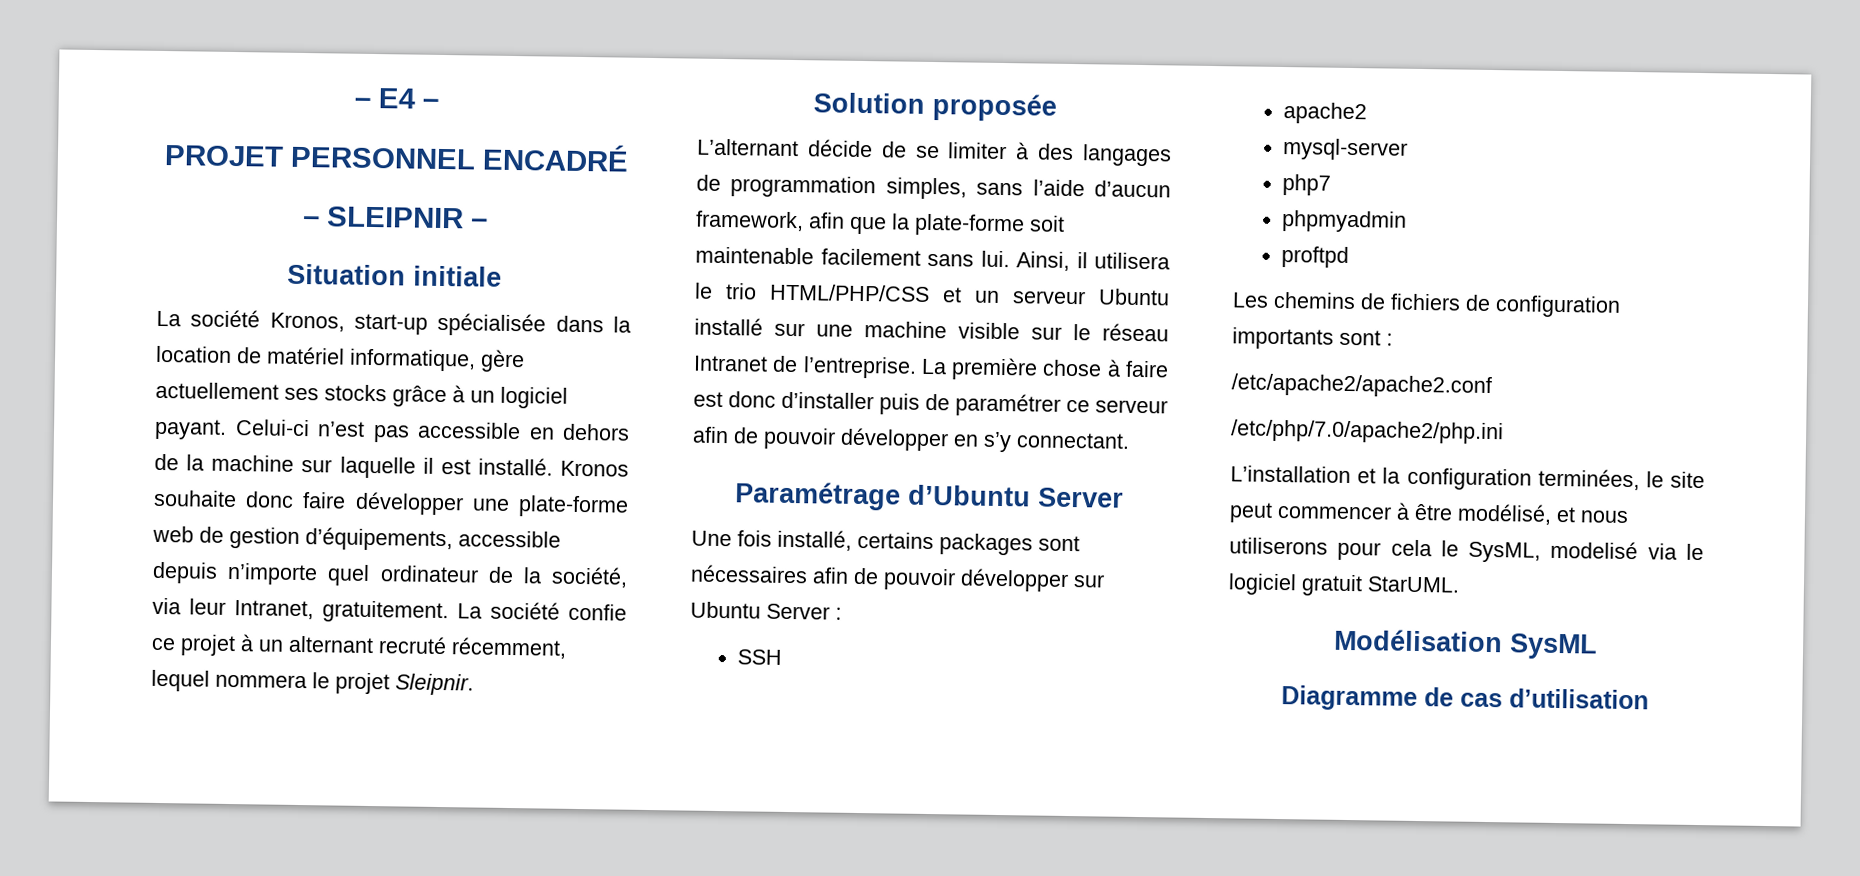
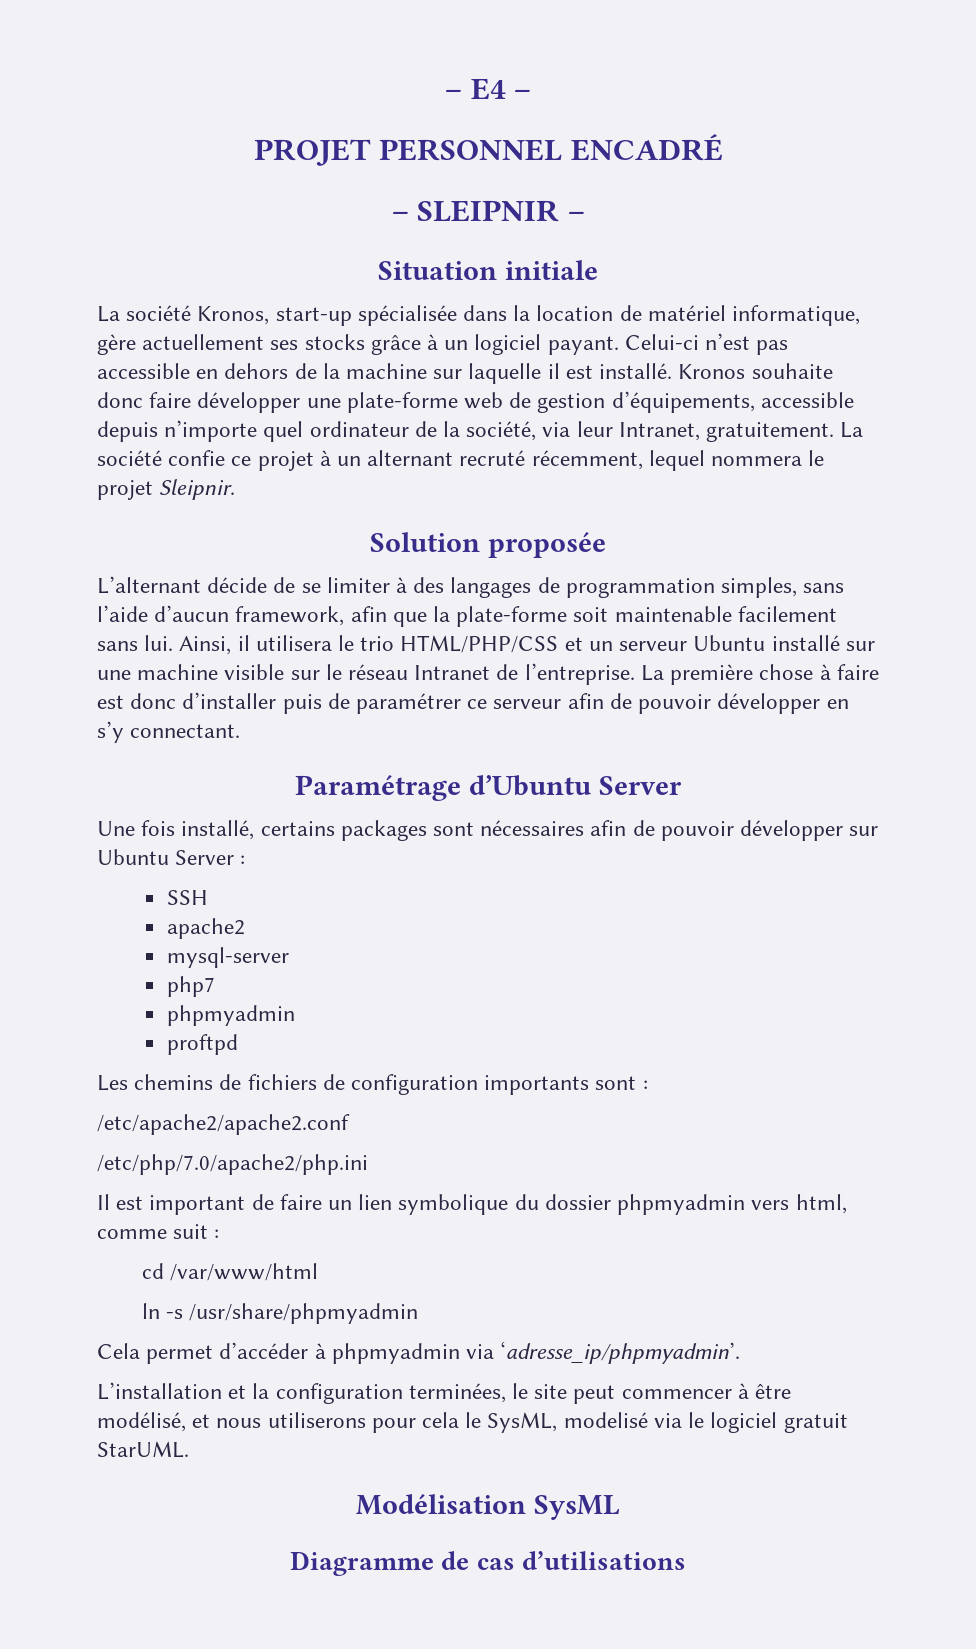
(1504, 432) none -> [97,1194,847,1215] [97,1224,220,1239] [141,1263,318,1281] [141,1303,418,1324] [97,1341,741,1364] // Il est important de faire un lien symbolique du dossier phpmyadmin vers html, comme suit : // cd /var/www/html // ln -s /usr/share/phpmyadmin // Cela permet d’accéder à phpmyadmin via ‘adresse_ip/phpmyadmin’.
[1508,688,1649,710] d’utilisation -> [521,1551,686,1570] d’utilisations

